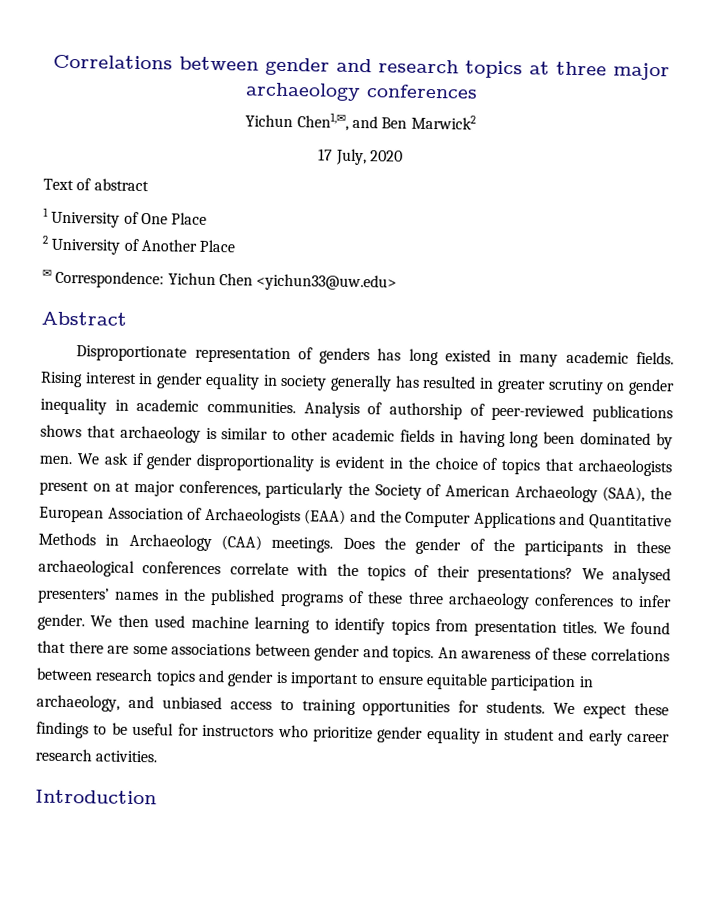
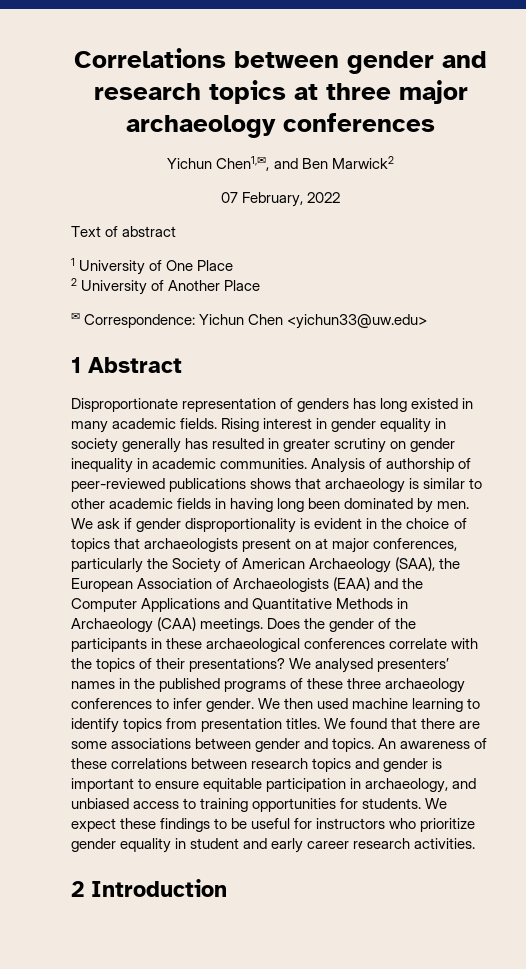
[318,148,403,166] 17 July, 2020 -> [220,192,341,207] 07 February, 2022
(398, 282) none -> [71,357,81,373] 1
(158, 756) none -> [71,881,84,897] 2

